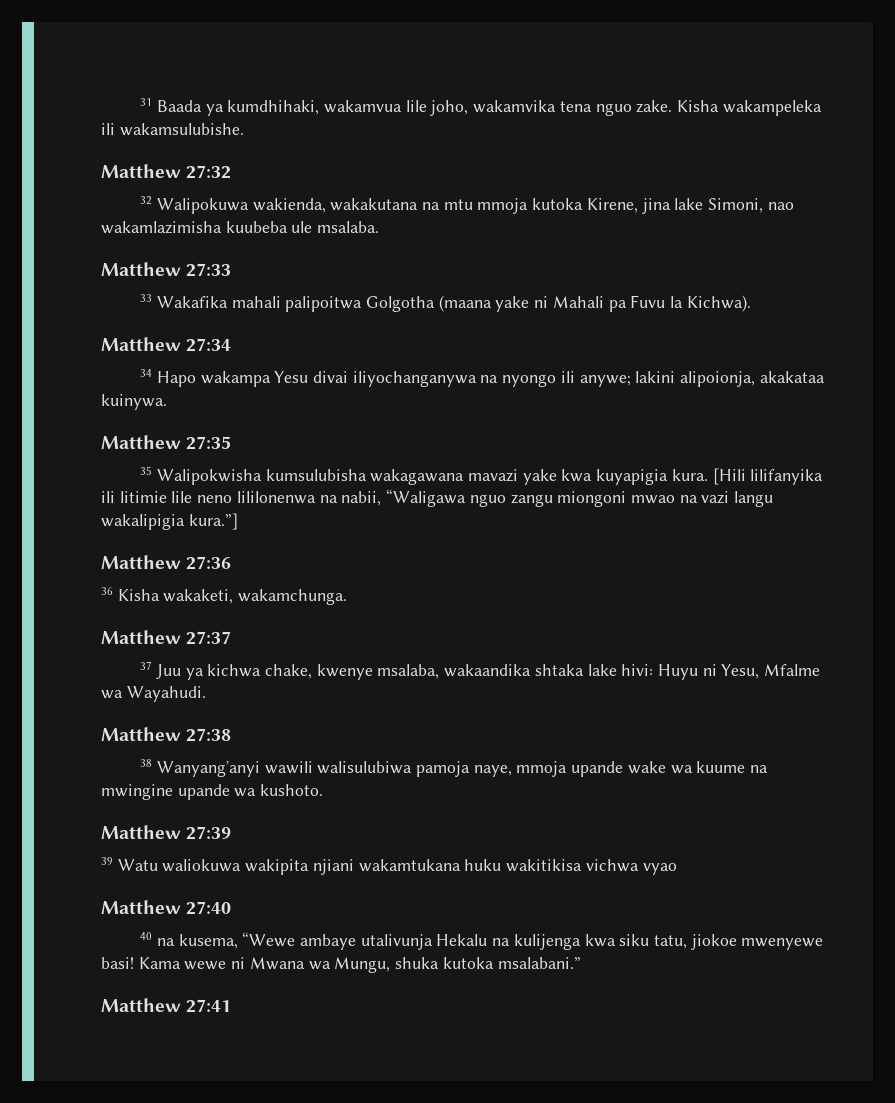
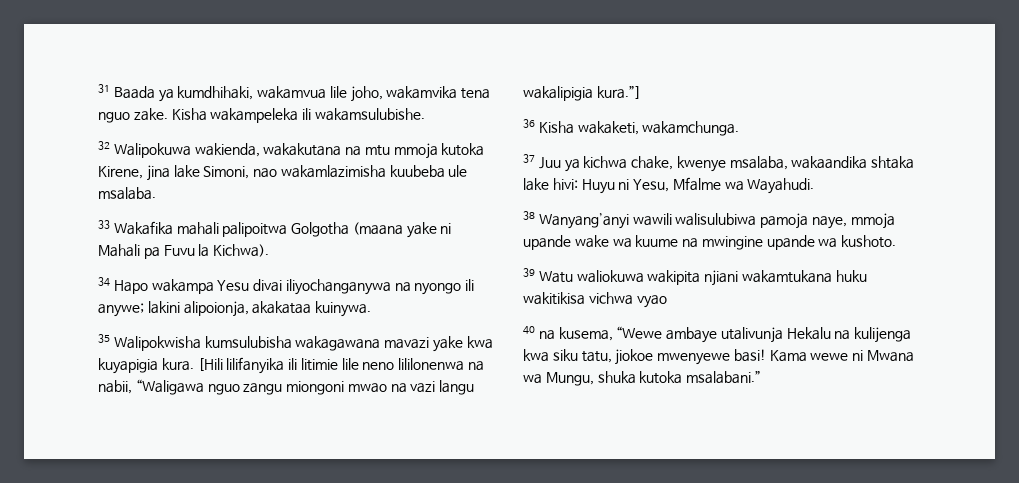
[101,164,232,179] // Matthew 27:32 -> (425, 114) none
[101,262,232,277] // Matthew 27:33 -> (156, 193) none
[101,337,232,352] // Matthew 27:34 -> (270, 250) none
[101,435,232,450] // Matthew 27:35 -> (372, 309) none
[101,555,232,570] // Matthew 27:36 -> (641, 92) none
[101,630,232,645] // Matthew 27:37 -> (740, 128) none
[101,727,232,742] // Matthew 27:38 -> (815, 186) none
[101,825,232,840] // Matthew 27:39 -> (897, 241) none
[101,900,232,915] // Matthew 27:40 -> (667, 301) none
[101,998,232,1013] // Matthew 27:41 -> (762, 377) none

